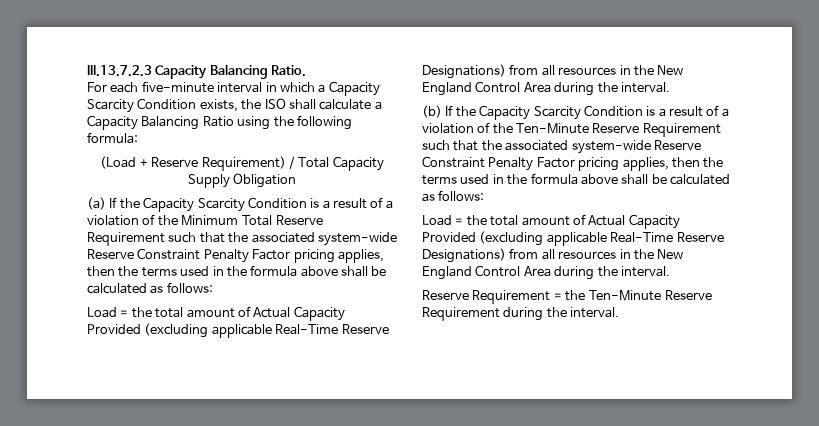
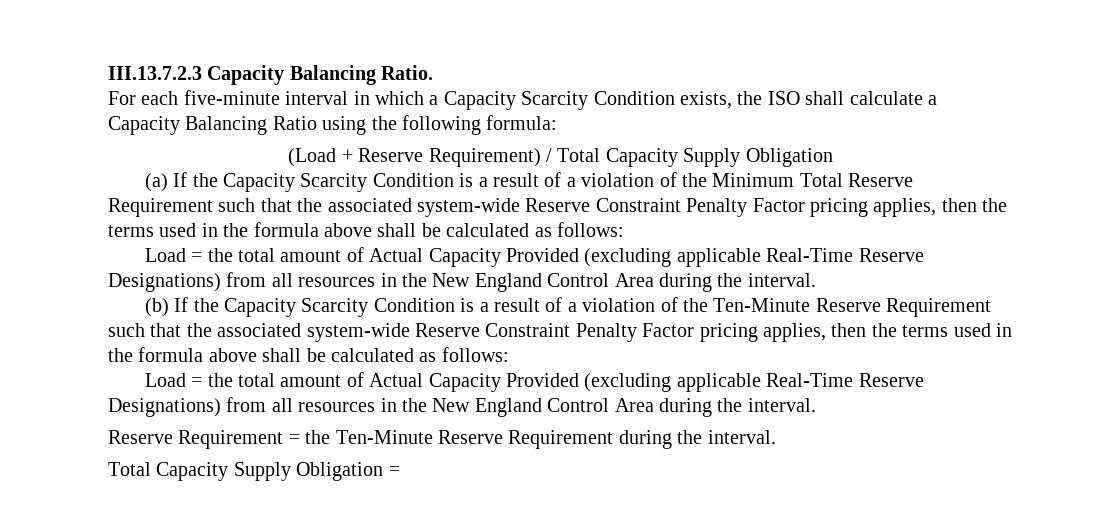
(620, 312) none -> [108,462,400,481] // Total Capacity Supply Obligation =

